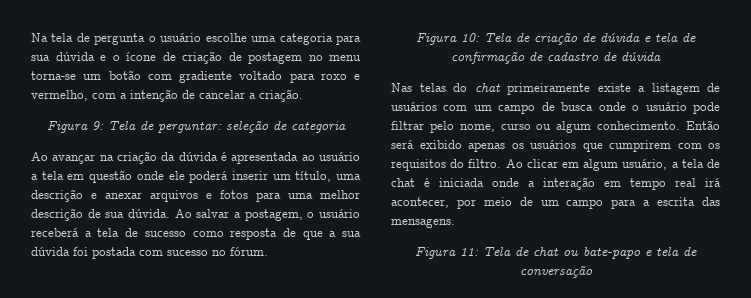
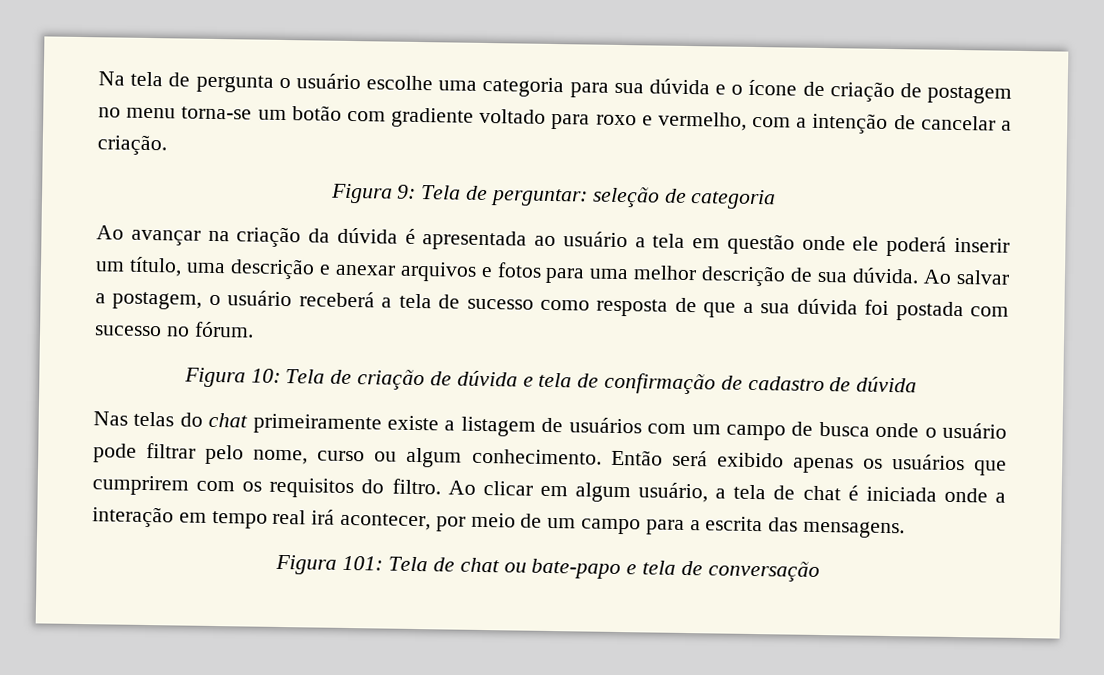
[460,248,479,256] 11: -> [342,555,384,571] 101:

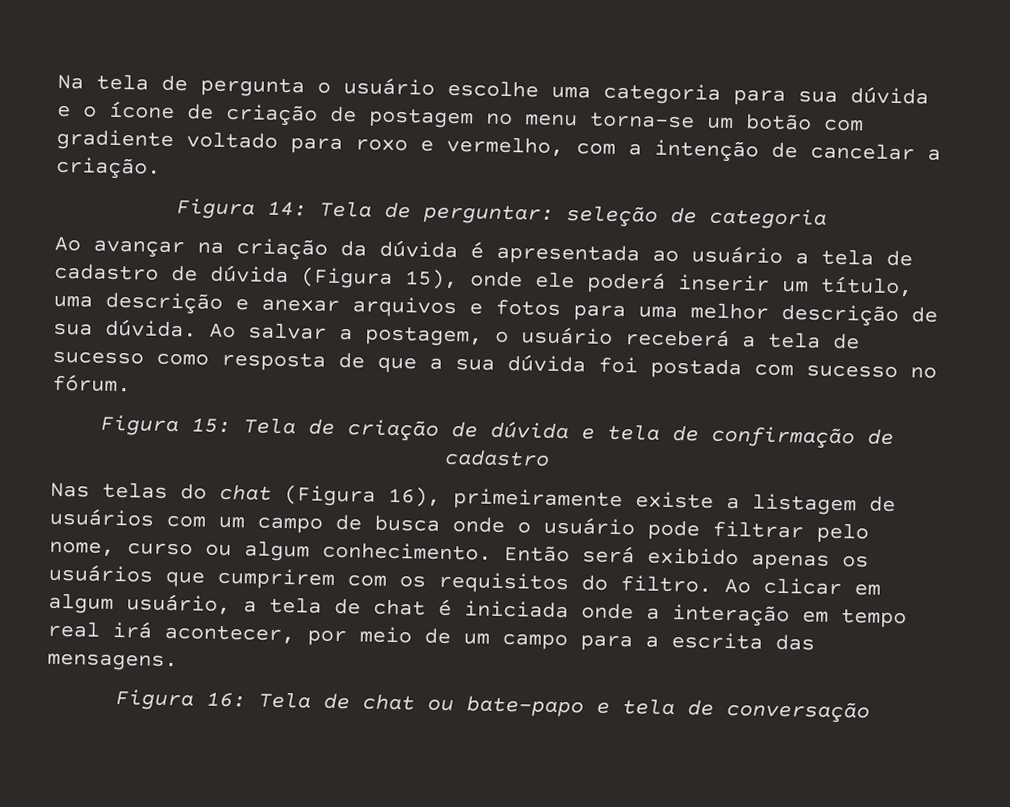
[397,184,417,199] 9: -> [266,200,307,217] 14:
[692,233,795,255] em questão -> [886,249,913,267] [54,262,458,290] de cadastro de dúvida (Figura 15),
[250,368,281,383] 10: -> [191,417,231,434] 15:
[829,376,918,393] de dúvida -> (550, 457) none
(249, 420) none -> [284,485,441,507] (Figura 16),
[342,555,384,571] 101: -> [205,691,246,708] 16:

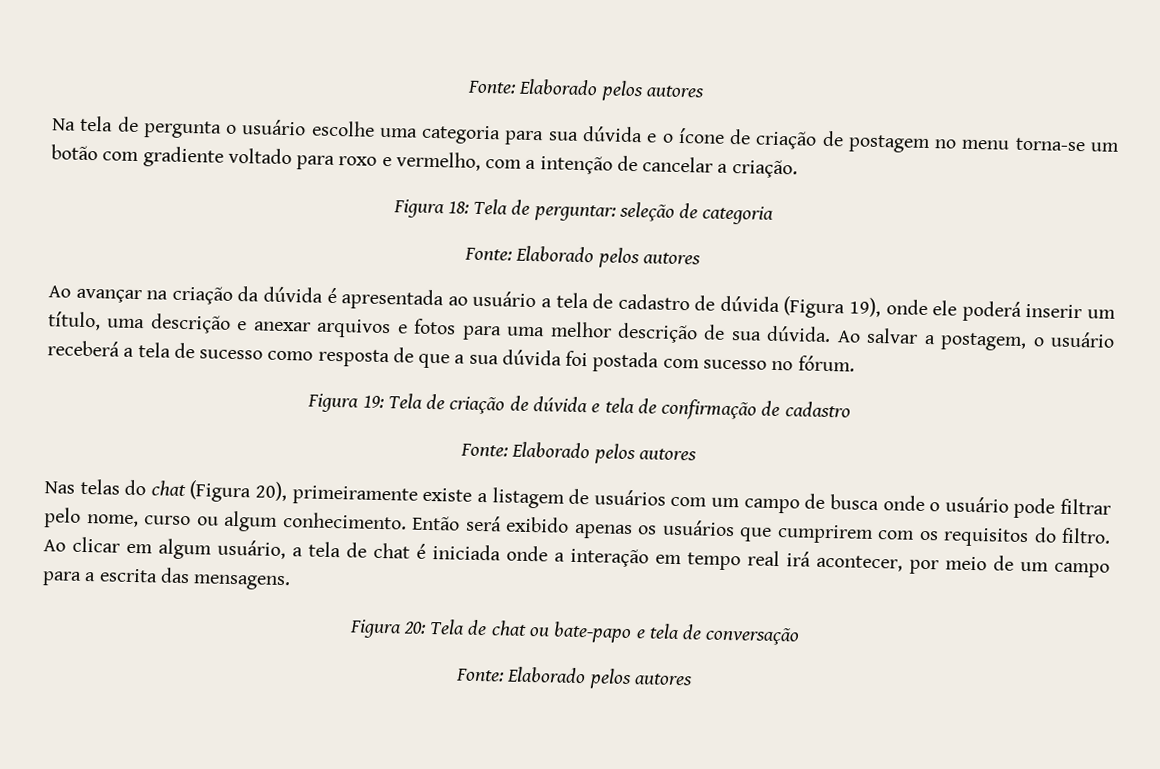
(57, 82) none -> [467,78,705,102] Fonte: Elaborado pelos autores //
[266,200,307,217] 14: -> [447,201,469,214] 18:
(827, 218) none -> [464,245,701,269] // Fonte: Elaborado pelos autores
[405,269,458,290] 15), -> [849,297,882,318] 19),
[191,417,231,434] 15: -> [362,395,384,409] 19:
(550, 457) none -> [460,441,697,465] // Fonte: Elaborado pelos autores
[388,486,441,507] 16), -> [255,481,288,502] 20),
[205,691,246,708] 16: -> [402,621,426,634] 20:
(870, 712) none -> [455,666,693,690] // Fonte: Elaborado pelos autores

